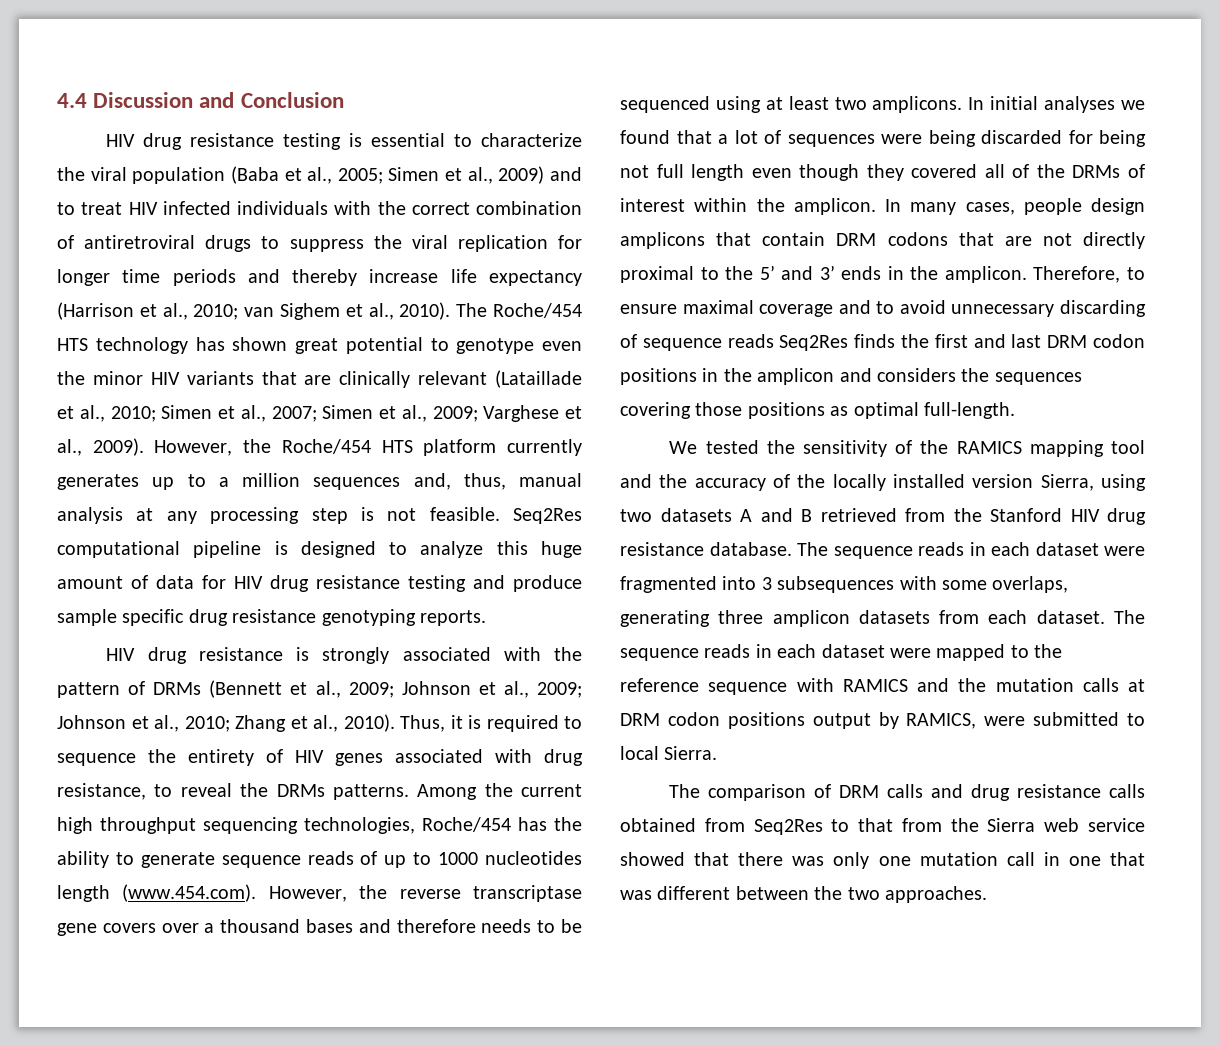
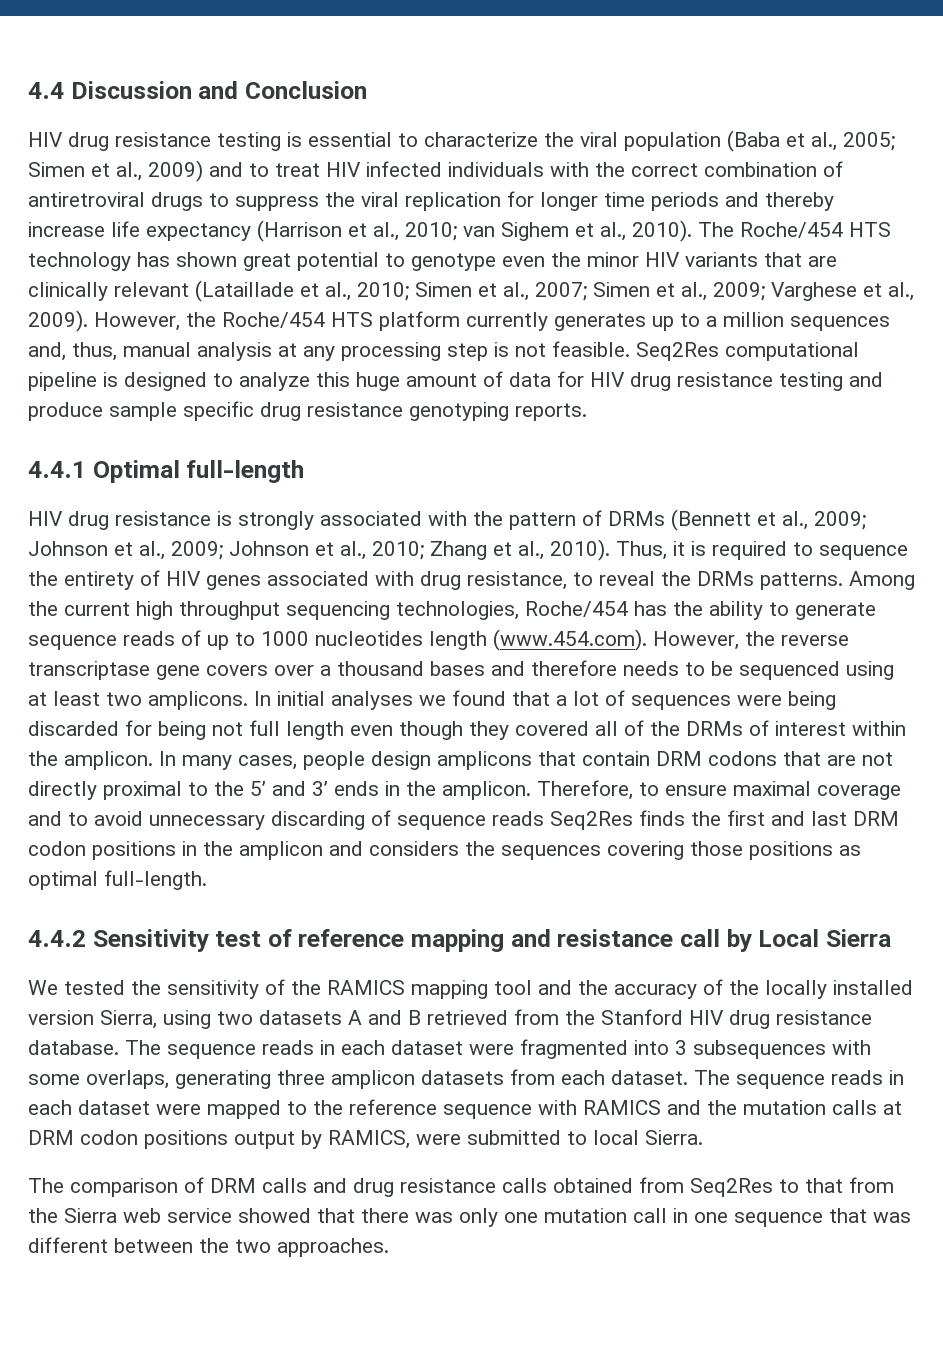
(486, 618) none -> [28,460,305,483] // 4.4.1 Optimal full-length
(1015, 410) none -> [28,929,891,952] // 4.4.2 Sensitivity test of reference mapping and resistance call by Local Sierra
(1101, 861) none -> [734,1212,823,1227] sequence

